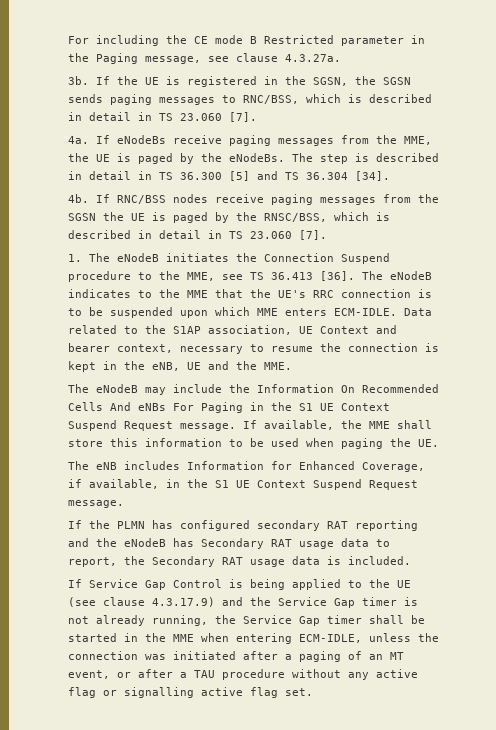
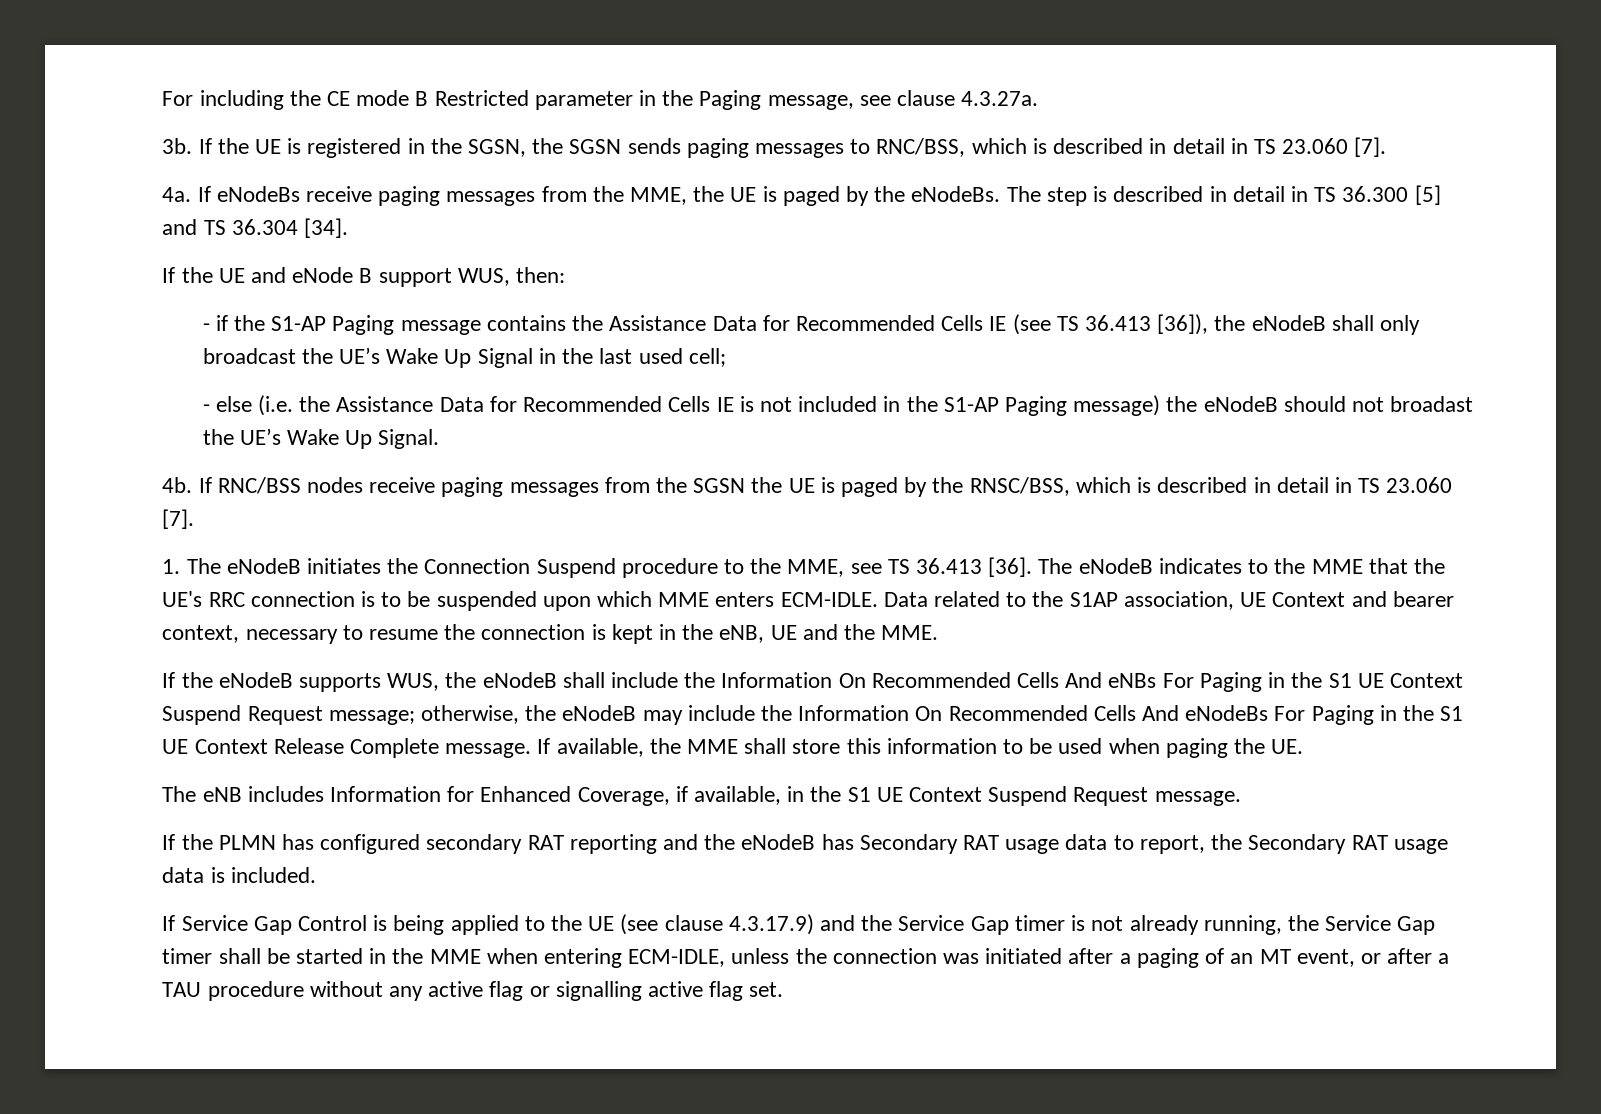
(391, 176) none -> [162,267,565,287] [202,314,1421,335] [202,347,726,368] [202,395,1474,416] [202,428,440,449] // If the UE and eNode B support WUS, then: // - if the S1-AP Paging message contains the Assistance Data for Recommended Cells IE (see TS 36.413 [36]), the eNodeB shall only broadcast the UE’s Wake Up Signal in the last used cell; // - else (i.e. the Assistance Data for Recommended Cells IE is not included in the S1-AP Paging message) the eNodeB should not broadast the UE’s Wake Up Signal.
[68,384,167,395] The eNodeB may -> [162,672,605,692] If the eNodeB supports WUS, the eNodeB shall
(174, 426) none -> [328,705,1464,725] [162,738,439,758] message; otherwise, the eNodeB may include the Information On Recommended Cells And eNodeBs For Paging in the S1 UE Context Release Complete

